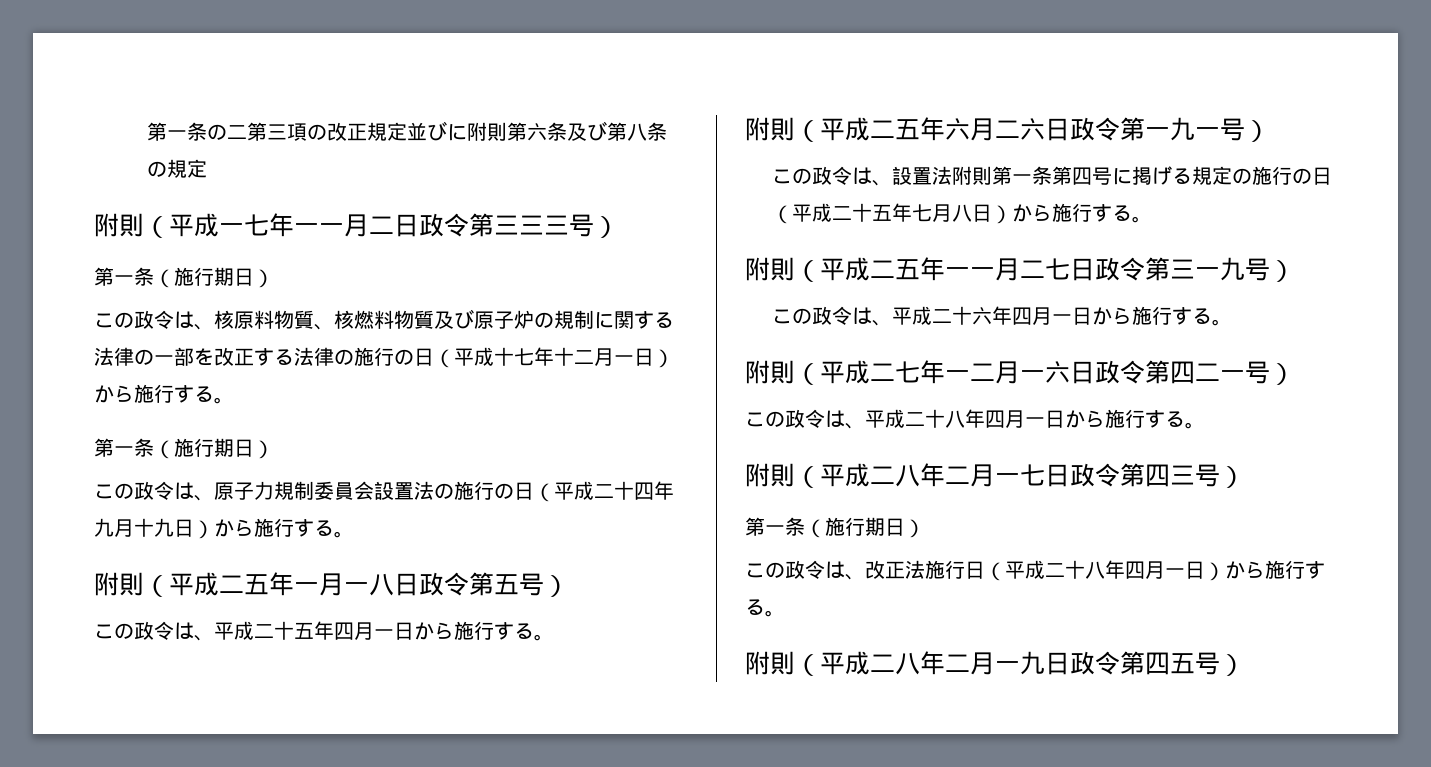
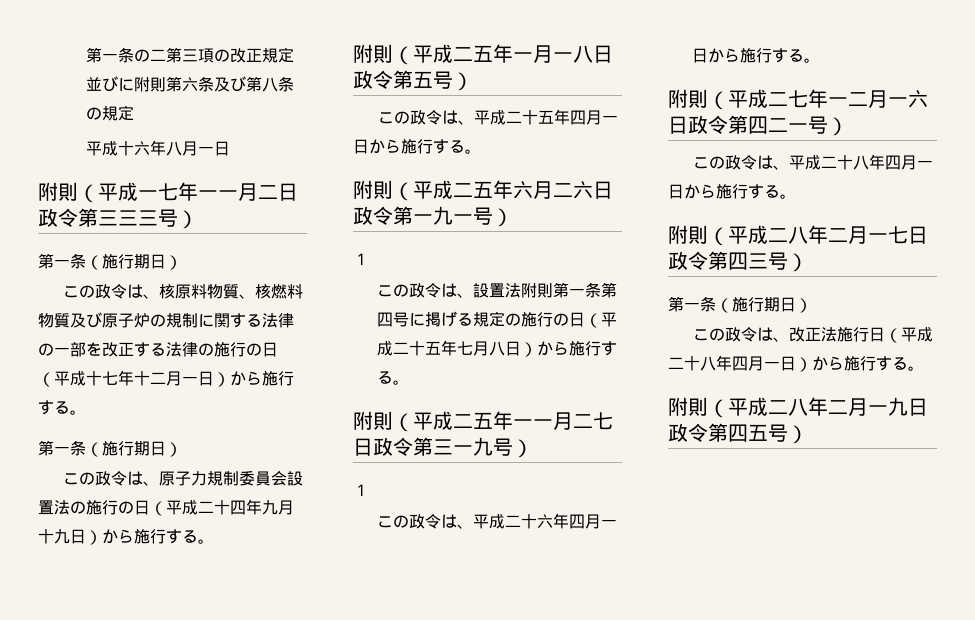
(208, 168) none -> [86,140,231,156] // 平成十六年八月一日
(1270, 131) none -> [353,253,369,265] // １
(1295, 271) none -> [353,484,369,496] // １

